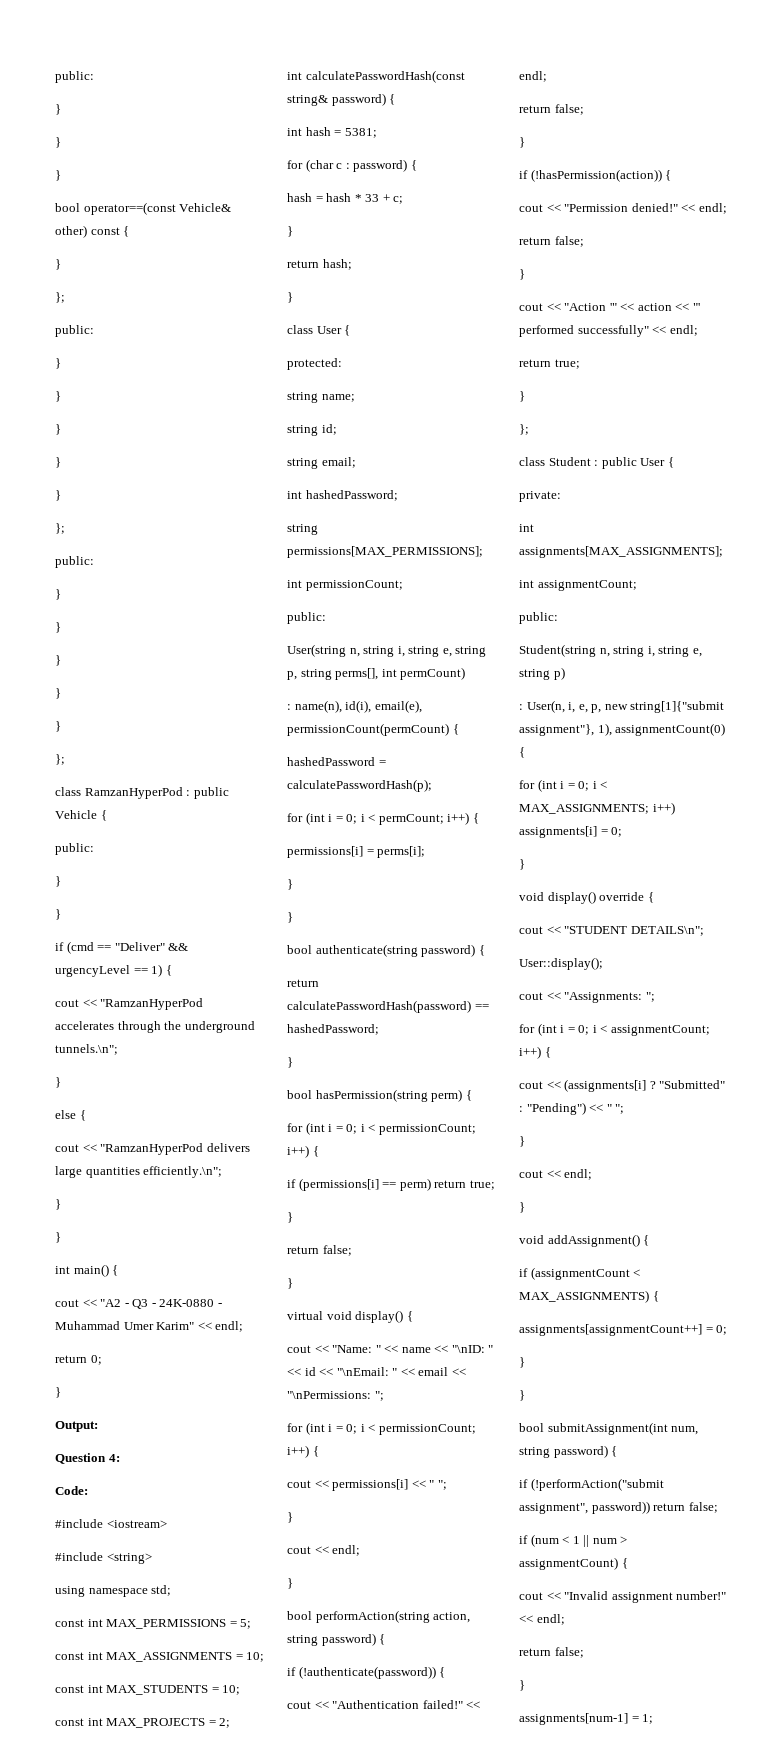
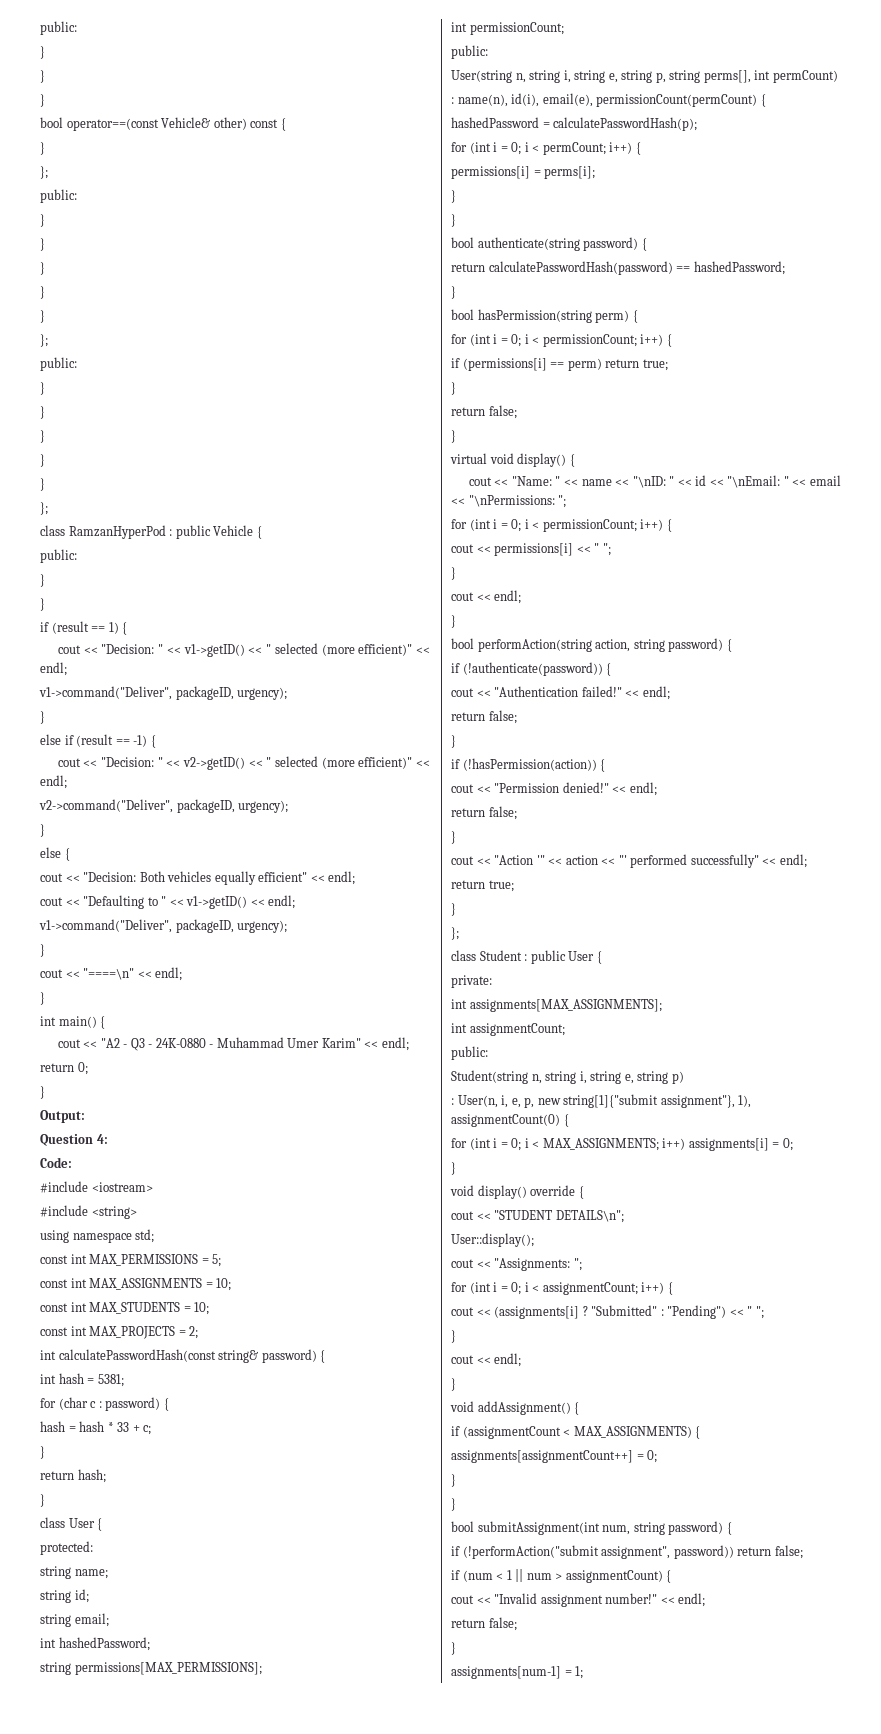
[66,941,189,954] [55,965,130,977] (cmd == "Deliver" && urgencyLevel -> [51,621,89,634] (result
[100,998,204,1010] [55,1021,255,1033] [55,1044,118,1055] "RamzanHyperPod accelerates through the underground tunnels.\n"; -> [101,643,430,657] [40,662,67,676] [39,686,288,700] [40,711,45,724] [40,734,156,748] [57,756,430,770] [40,775,67,789] [39,799,289,813] "Decision: " << v1->getID() << " selected (more efficient)" << endl; // v1->command("Deliver", packageID, urgency); // } // else if (result == -1) { // cout << "Decision: " << v2->getID() << " selected (more efficient)" << endl; // v2->command("Deliver", packageID, urgency);
[100,1143,250,1155] [55,1166,223,1178] [55,1199,61,1210] "RamzanHyperPod delivers large quantities efficiently.\n"; // } -> [83,871,356,885] [40,895,296,909] [39,919,288,933] [40,944,45,957] [40,967,183,981] "Decision: Both vehicles equally efficient" << endl; // cout << "Defaulting to " << v1->getID() << endl; // v1->command("Deliver", packageID, urgency); // } // cout << "====\n" << endl;

